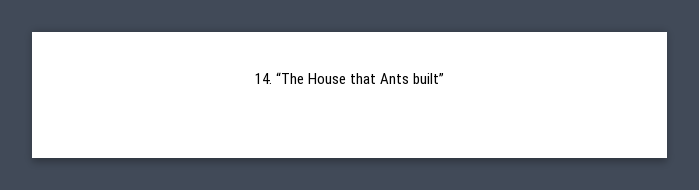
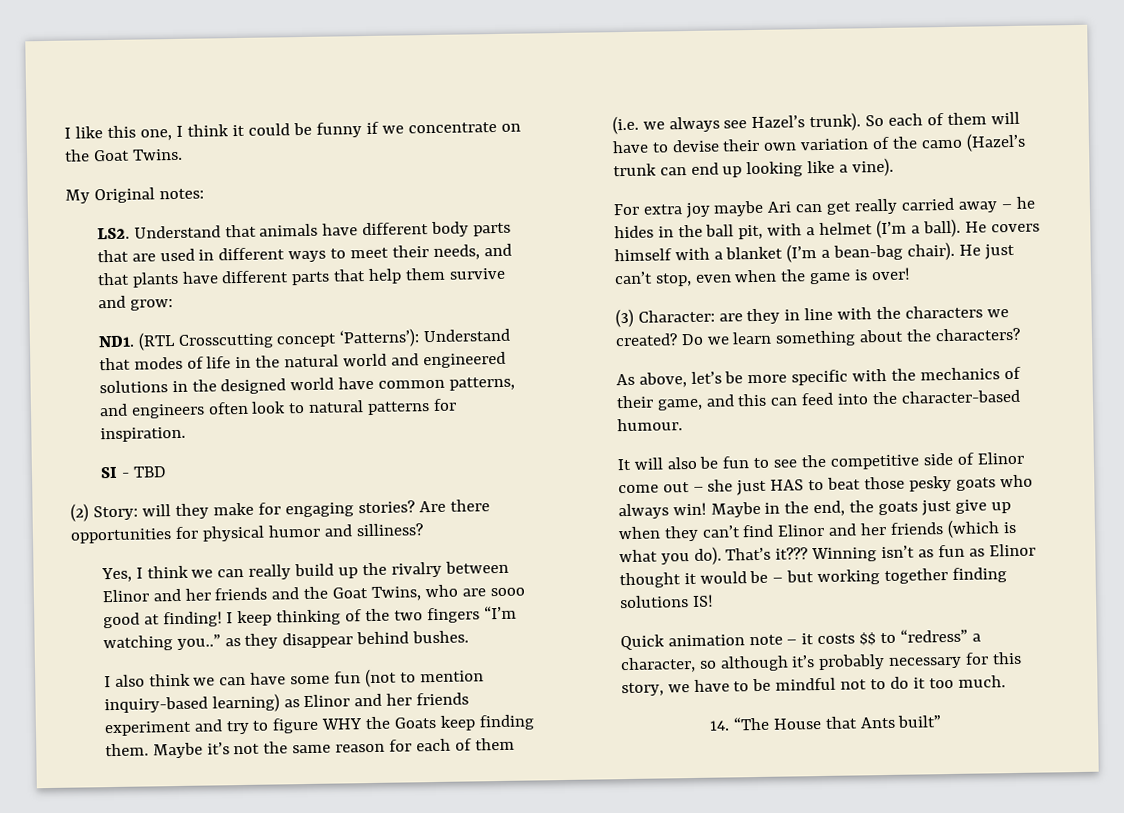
(254, 78) none -> [64,121,521,141] [64,148,183,162] [65,187,204,204] [96,221,512,240] [96,243,513,263] [96,267,507,288] [97,295,173,311] [97,328,511,351] [98,351,507,371] [98,376,516,395] [98,398,458,419] [99,426,186,443] [99,466,167,479] [70,499,490,522] [70,523,423,544] [100,560,510,583] [101,584,526,603] [102,605,518,629] [102,630,470,652] [103,668,485,688] [103,692,470,714] [103,714,536,737] [104,737,516,759] [611,111,1021,135] [611,132,1027,154] [612,157,895,178] [612,196,1036,219] [613,218,1041,240] [613,241,1016,263] [613,267,912,287] [614,305,1010,328] [614,327,1022,347] [615,366,1022,388] [615,389,1021,411] [616,418,683,432] [616,451,1025,471] [617,474,1034,496] [617,499,1012,520] [617,519,1018,542] [618,543,1037,565] [618,567,1008,589] [618,594,714,609] [619,628,982,651] [619,651,1023,674] [620,675,1007,697] I like this one, I think it could be funny if we concentrate on the Goat Twins. // My Original notes: // LS2. Understand that animals have different body parts that are used in different ways to meet their needs, and that plants have different parts that help them survive and grow: // ND1. (RTL Crosscutting concept ‘Patterns’): Understand that modes of life in the natural world and engineered solutions in the designed world have common patterns, and engineers often look to natural patterns for inspiration. // SI - TBD // (2) Story: will they make for engaging stories? Are there opportunities for physical humor and silliness? // Yes, I think we can really build up the rivalry between Elinor and her friends and the Goat Twins, who are sooo good at finding! I keep thinking of the two fingers “I’m watching you..” as they disappear behind bushes. // I also think we can have some fun (not to mention inquiry-based learning) as Elinor and her friends experiment and try to figure WHY the Goats keep finding them. Maybe it’s not the same reason for each of them (i.e. we always see Hazel’s trunk). So each of them will have to devise their own variation of the camo (Hazel’s trunk can end up looking like a vine). // For extra joy maybe Ari can get really carried away – he hides in the ball pit, with a helmet (I’m a ball). He covers himself with a blanket (I’m a bean-bag chair). He just can’t stop, even when the game is over! // (3) Character: are they in line with the characters we created? Do we learn something about the characters? // As above, let’s be more specific with the mechanics of their game, and this can feed into the character-based humour. // It will also be fun to see the competitive side of Elinor come out – she just HAS to beat those pesky goats who always win! Maybe in the end, the goats just give up when they can’t find Elinor and her friends (which is what you do). That’s it??? Winning isn’t as fun as Elinor thought it would be – but working together finding solutions IS! // Quick animation note – it costs $$ to “redress” a character, so although it’s probably necessary for this story, we have to be mindful not to do it too much. //

